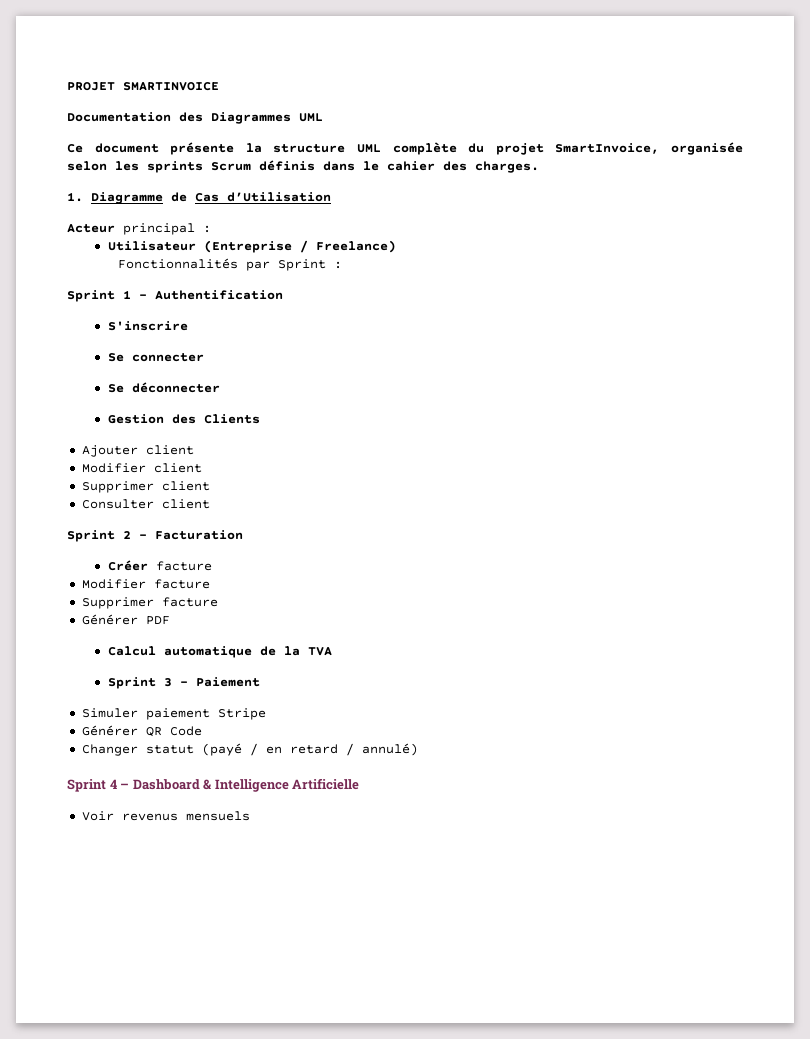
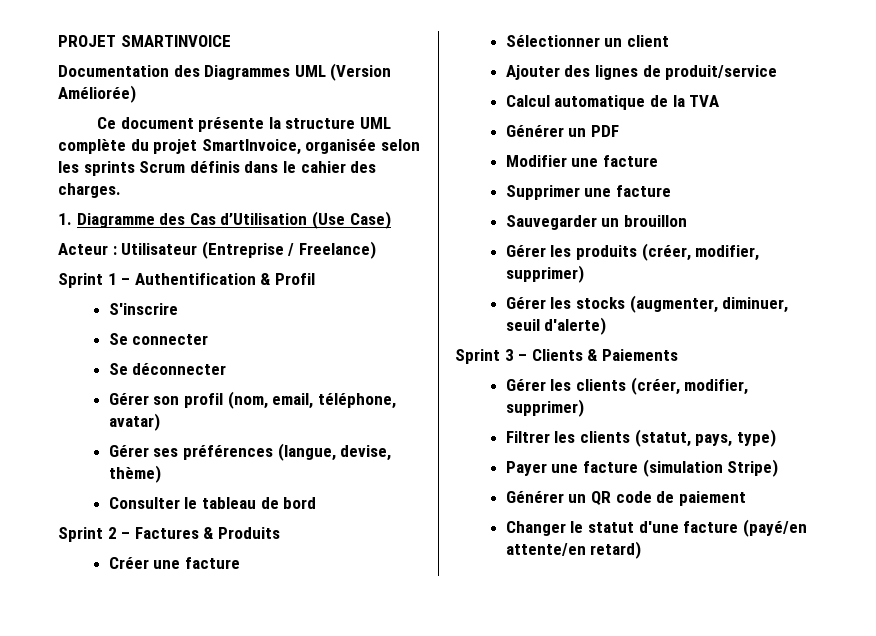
(323, 117) none -> [330,63,392,81] [58,85,136,103] (Version Améliorée)
[171,192,187,202] de -> [159,213,186,225] des
(331, 197) none -> [311,211,391,229] (Use Case)
[123,223,211,235] principal : // -> [112,246,117,255] :
[118,258,343,271] // Fonctionnalités par Sprint : -> (376, 250) none
(283, 295) none -> [260,273,315,285] & Profil
[107,414,260,424] [81,445,194,457] [81,463,202,473] [81,481,210,493] [81,499,210,509] Gestion des Clients // Ajouter client // Modifier client // Supprimer client // Consulter client -> [108,391,396,409] [108,413,160,431] [108,443,392,461] [108,465,161,483] [108,497,317,509] Gérer son profil (nom, email, téléphone, avatar) // Gérer ses préférences (langue, devise, thème) // Consulter le tableau de bord
[155,530,243,540] Facturation -> [134,527,280,539] Factures & Produits
[155,561,212,571] [81,579,210,589] [81,597,218,609] [81,614,170,625] facture // Modifier facture // Supprimer facture // Générer PDF -> [153,557,240,569] [505,35,669,47] [505,65,778,80] une facture // Sélectionner un client // Ajouter des lignes de produit/service
[107,677,260,689] [81,708,266,720] [81,725,202,737] [81,743,418,756] [67,778,360,792] [81,811,250,821] Sprint 3 – Paiement // Simuler paiement Stripe // Générer QR Code // Changer statut (payé / en retard / annulé) // Sprint 4 – Dashboard & Intelligence Artificielle // Voir revenus mensuels -> [505,125,619,137] [505,155,658,167] [505,185,671,200] [505,215,687,230] [505,243,760,261] [505,265,584,283] [505,295,789,313] [505,317,607,335] [455,349,678,364] [505,377,749,395] [505,399,584,417] [505,429,776,447] [505,459,779,477] [505,491,746,506] [505,519,807,537] [505,541,642,559] Générer un PDF // Modifier une facture // Supprimer une facture // Sauvegarder un brouillon // Gérer les produits (créer, modifier, supprimer) // Gérer les stocks (augmenter, diminuer, seuil d'alerte) // Sprint 3 – Clients & Paiements // Gérer les clients (créer, modifier, supprimer) // Filtrer les clients (statut, pays, type) // Payer une facture (simulation Stripe) // Générer un QR code de paiement // Changer le statut d'une facture (payé/en attente/en retard)

